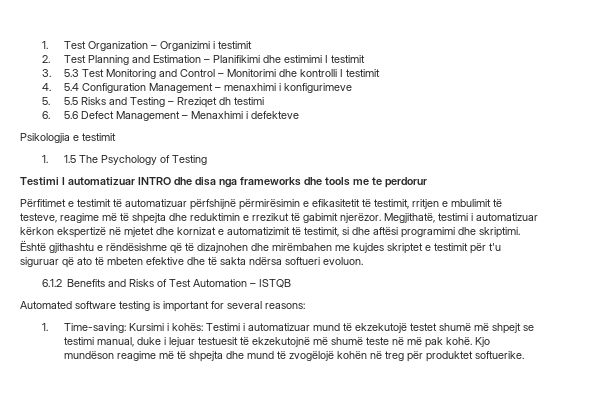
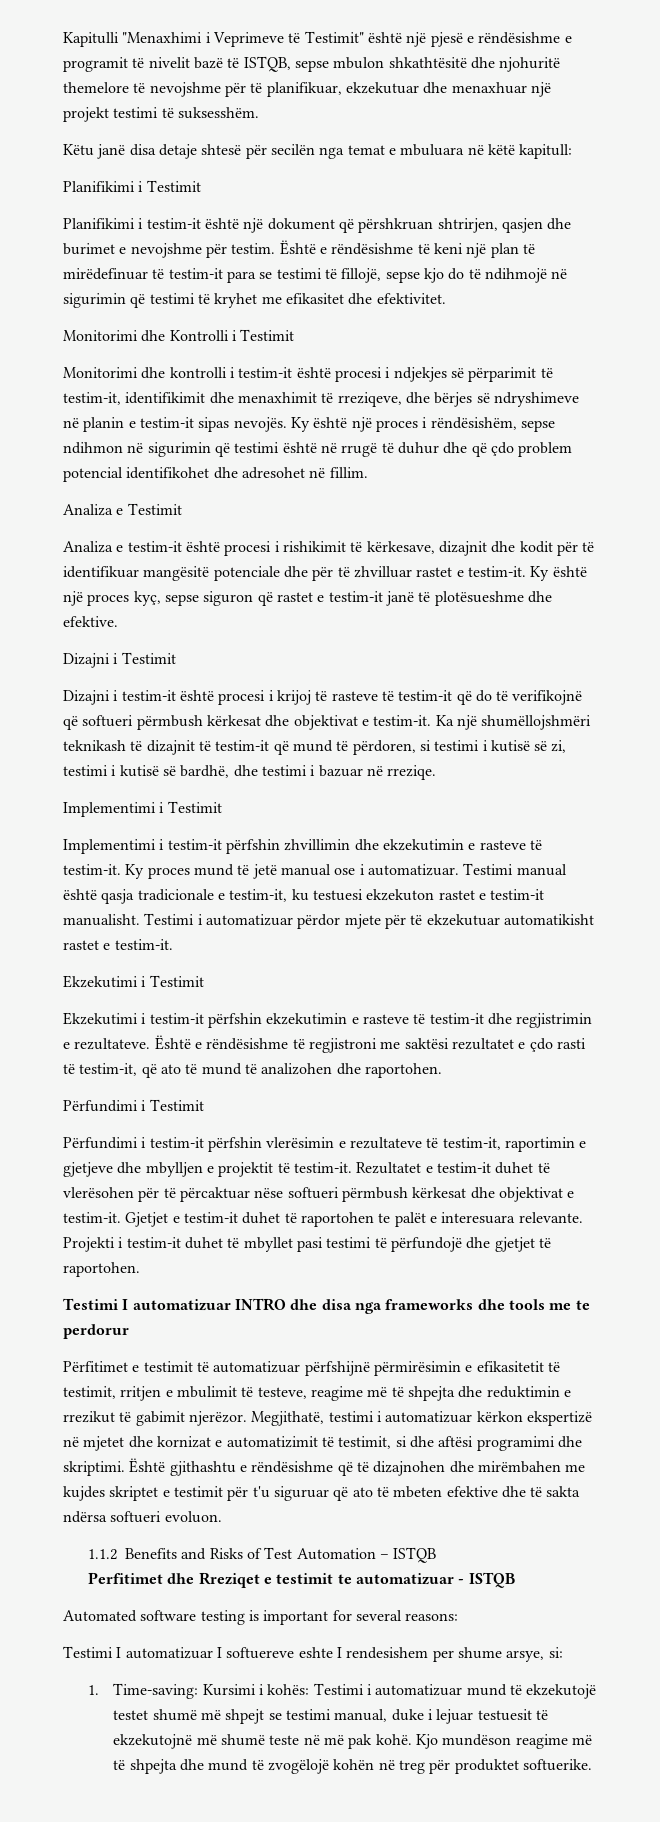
[41,41,252,51] [41,55,365,65] [41,69,380,79] [41,83,352,93] [41,97,264,108] [41,111,299,121] [20,133,116,143] [41,155,207,165] 1. Test Organization – Organizimi i testimit // 2. Test Planning and Estimation – Planifikimi dhe estimimi I testimit // 3. 5.3 Test Monitoring and Control – Monitorimi dhe kontrolli I testimit // 4. 5.4 Configuration Management – menaxhimi i konfigurimeve // 5. 5.5 Risks and Testing – Rreziqet dh testimi // 6. 5.6 Defect Management – Menaxhimi i defekteve // Psikologjia e testimit // 1. 1.5 The Psychology of Testing -> [63,31,572,47] [63,56,561,72] [63,82,551,97] [63,107,259,122] [63,144,573,159] [63,180,201,192] [63,218,572,233] [63,240,535,258] [63,268,568,283] [63,293,446,308] [63,329,295,342] [63,367,553,382] [63,392,579,407] [63,417,555,432] [63,442,573,457] [63,467,368,482] [63,503,182,516] [63,541,595,556] [63,566,587,581] [63,591,552,606] [63,616,118,627] [63,652,176,668] [63,690,583,705] [63,715,592,730] [63,740,567,755] [63,765,437,780] [63,801,222,817] [63,839,542,854] [63,863,567,879] [63,889,545,904] [63,913,594,929] [63,939,173,950] [63,975,204,988] [63,1012,593,1028] [63,1035,586,1053] [63,1063,442,1078] [63,1099,204,1112] [63,1137,587,1152] [63,1162,550,1177] [63,1187,575,1202] [63,1212,583,1227] [63,1237,551,1252] [63,1262,140,1277] Kapitulli "Menaxhimi i Veprimeve të Testimit" është një pjesë e rëndësishme e programit të nivelit bazë të ISTQB, sepse mbulon shkathtësitë dhe njohuritë themelore të nevojshme për të planifikuar, ekzekutuar dhe menaxhuar një projekt testimi të suksesshëm. // Këtu janë disa detaje shtesë për secilën nga temat e mbuluara në këtë kapitull: // Planifikimi i Testimit // Planifikimi i testim-it është një dokument që përshkruan shtrirjen, qasjen dhe burimet e nevojshme për testim. Është e rëndësishme të keni një plan të mirëdefinuar të testim-it para se testimi të fillojë, sepse kjo do të ndihmojë në sigurimin që testimi të kryhet me efikasitet dhe efektivitet. // Monitorimi dhe Kontrolli i Testimit // Monitorimi dhe kontrolli i testim-it është procesi i ndjekjes së përparimit të testim-it, identifikimit dhe menaxhimit të rreziqeve, dhe bërjes së ndryshimeve në planin e testim-it sipas nevojës. Ky është një proces i rëndësishëm, sepse ndihmon në sigurimin që testimi është në rrugë të duhur dhe që çdo problem potencial identifikohet dhe adresohet në fillim. // Analiza e Testimit // Analiza e testim-it është procesi i rishikimit të kërkesave, dizajnit dhe kodit për të identifikuar mangësitë potenciale dhe për të zhvilluar rastet e testim-it. Ky është një proces kyç, sepse siguron që rastet e testim-it janë të plotësueshme dhe efektive. // Dizajni i Testimit // Dizajni i testim-it është procesi i krijoj të rasteve të testim-it që do të verifikojnë që softueri përmbush kërkesat dhe objektivat e testim-it. Ka një shumëllojshmëri teknikash të dizajnit të testim-it që mund të përdoren, si testimi i kutisë së zi, testimi i kutisë së bardhë, dhe testimi i bazuar në rreziqe. // Implementimi i Testimit // Implementimi i testim-it përfshin zhvillimin dhe ekzekutimin e rasteve të testim-it. Ky proces mund të jetë manual ose i automatizuar. Testimi manual është qasja tradicionale e testim-it, ku testuesi ekzekuton rastet e testim-it manualisht. Testimi i automatizuar përdor mjete për të ekzekutuar automatikisht rastet e testim-it. // Ekzekutimi i Testimit // Ekzekutimi i testim-it përfshin ekzekutimin e rasteve të testim-it dhe regjistrimin e rezultateve. Është e rëndësishme të regjistroni me saktësi rezultatet e çdo rasti të testim-it, që ato të mund të analizohen dhe raportohen. // Përfundimi i Testimit // Përfundimi i testim-it përfshin vlerësimin e rezultateve të testim-it, raportimin e gjetjeve dhe mbylljen e projektit të testim-it. Rezultatet e testim-it duhet të vlerësohen për të përcaktuar nëse softueri përmbush kërkesat dhe objektivat e testim-it. Gjetjet e testim-it duhet të raportohen te palët e interesuara relevante. Projekti i testim-it duhet të mbyllet pasi testimi të përfundojë dhe gjetjet të raportohen.
[41,279,62,287] 6.1.2 -> [88,1549,118,1560] 1.1.2
(292, 283) none -> [88,1572,515,1588] // Perfitimet dhe Rreziqet e testimit te automatizuar - ISTQB
(305, 306) none -> [63,1646,563,1662] // Testimi I automatizuar I softuereve eshte I rendesishem per shume arsye, si:

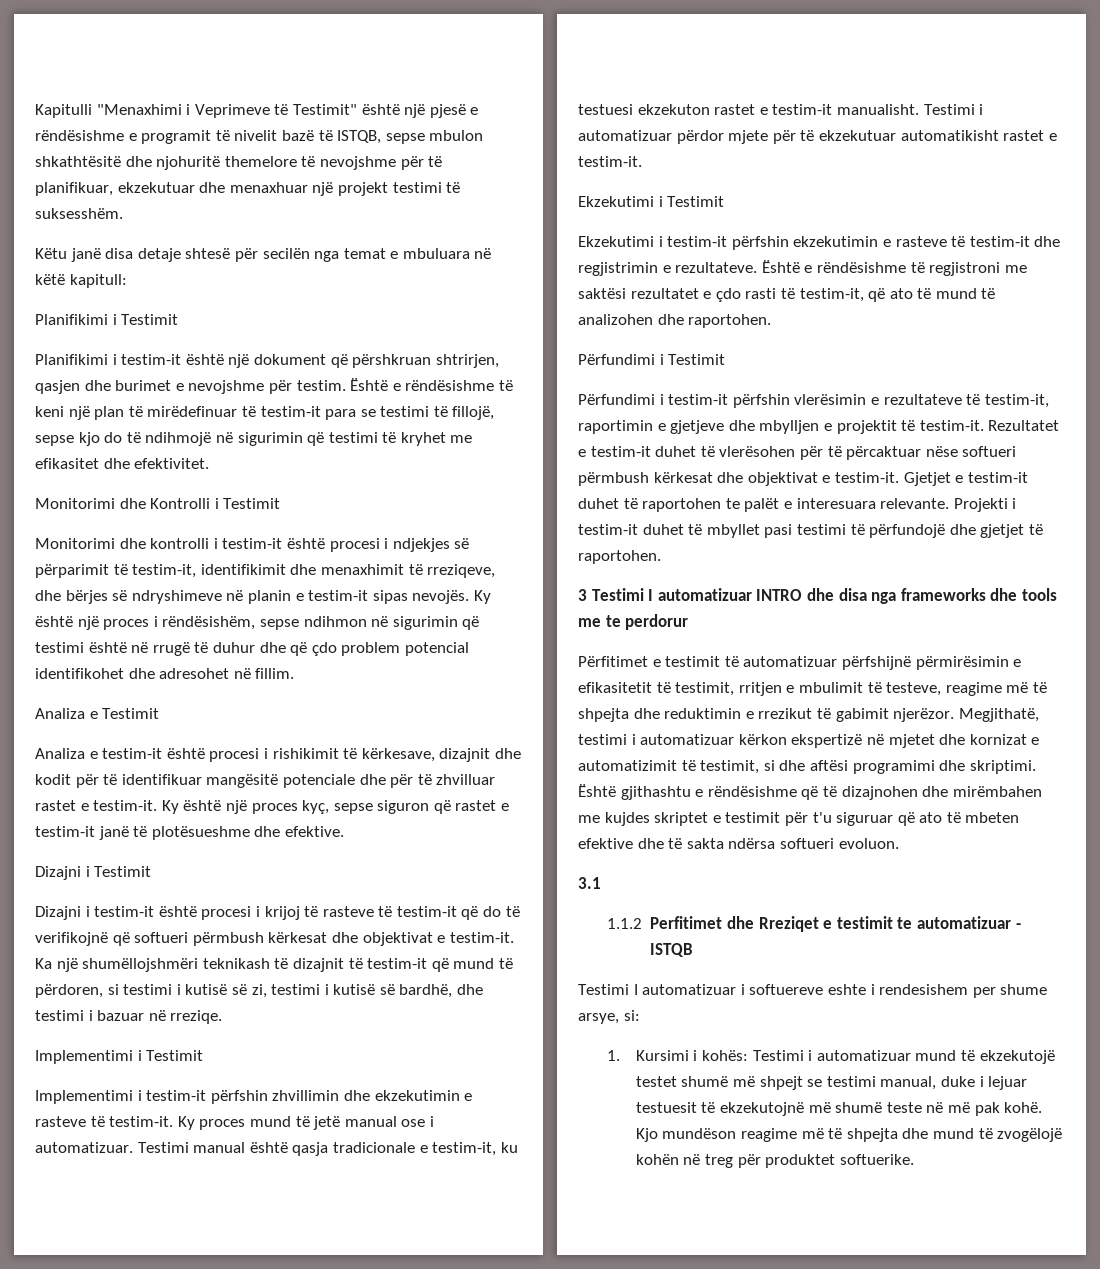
(140, 1269) none -> [578,589,587,601] 3
(222, 1517) none -> [578,877,601,889] // 3.1
[125,1547,437,1563] Benefits and Risks of Test Automation – ISTQB // -> (642, 923) none
[63,1610,459,1625] [63,1646,222,1659] // Automated software testing is important for several reasons: // Testimi I automatizuar I -> [578,984,745,995] // Testimi I automatizuar i
[336,1647,342,1658] I -> [870,984,875,995] i
[113,1683,199,1699] Time-saving: -> (620, 1055) none

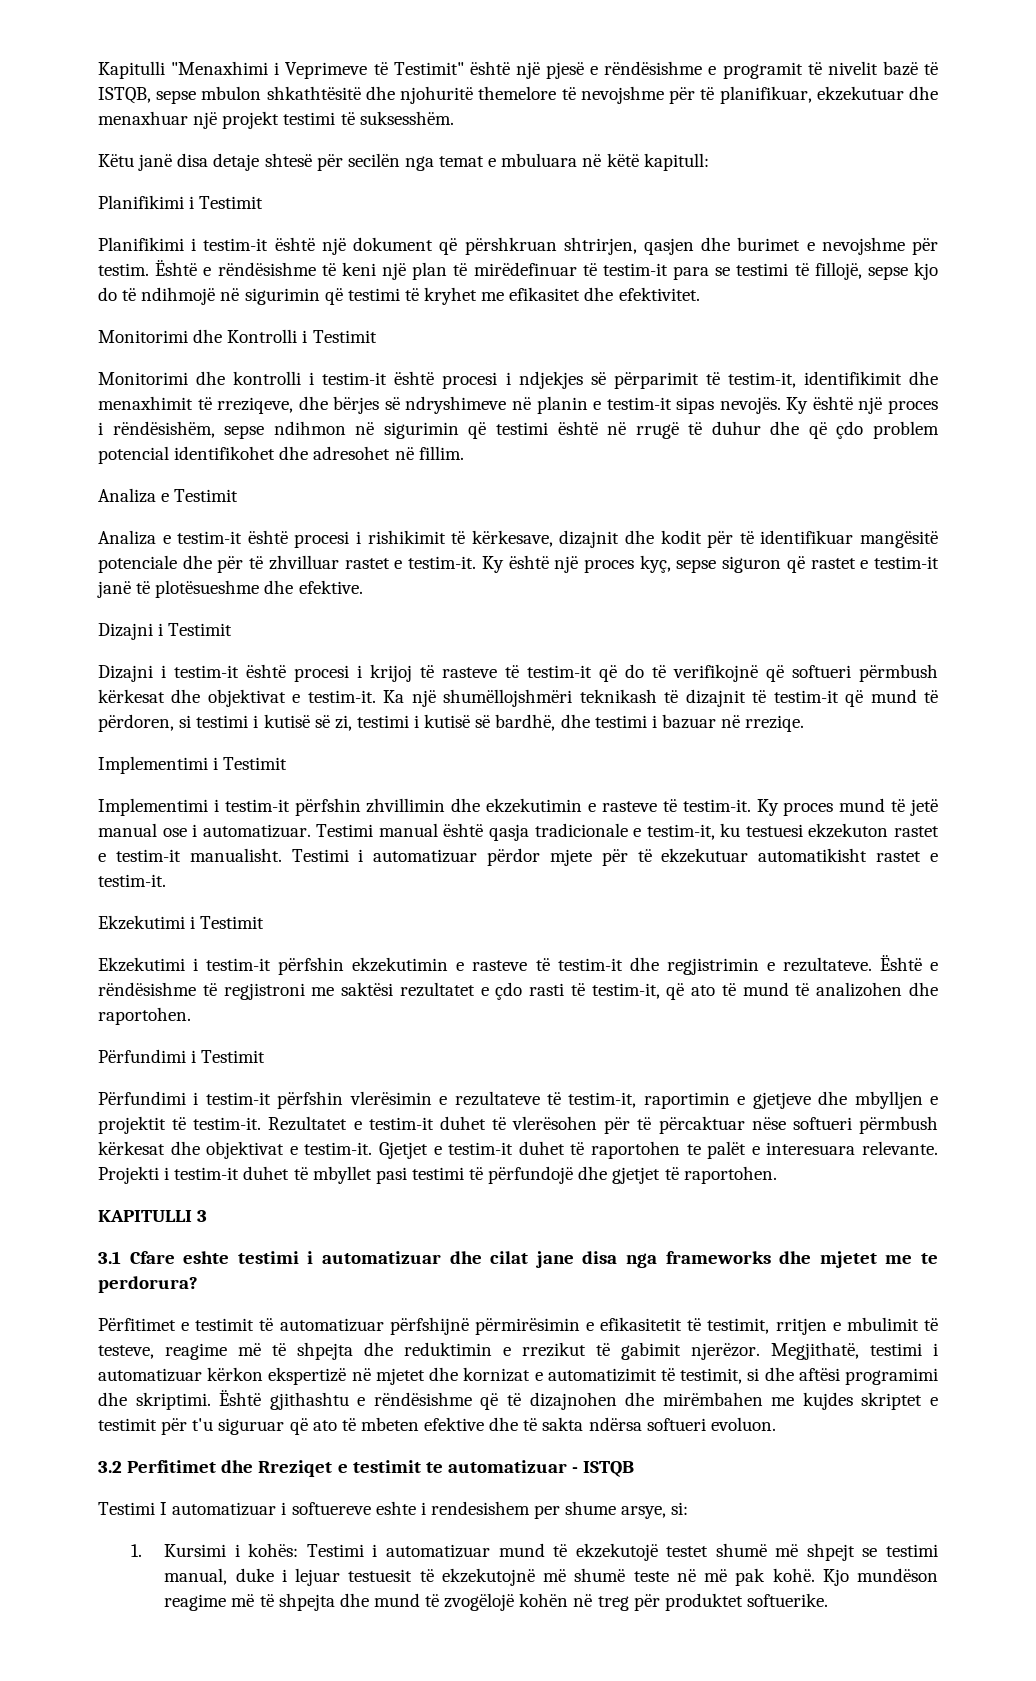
(661, 557) none -> [98,1210,192,1222] KAPITULLI
[591,588,834,601] Testimi I automatizuar INTRO dhe -> [98,1251,574,1268] // 3.1 Cfare eshte testimi i automatizuar dhe cilat jane
[1021,588,1057,601] tools -> [819,1251,877,1268] mjetet
[625,614,689,630] perdorur -> [98,1276,198,1293] perdorura?
[578,877,601,889] [606,918,642,929] 3.1 // 1.1.2 -> [98,1461,122,1473] 3.2

